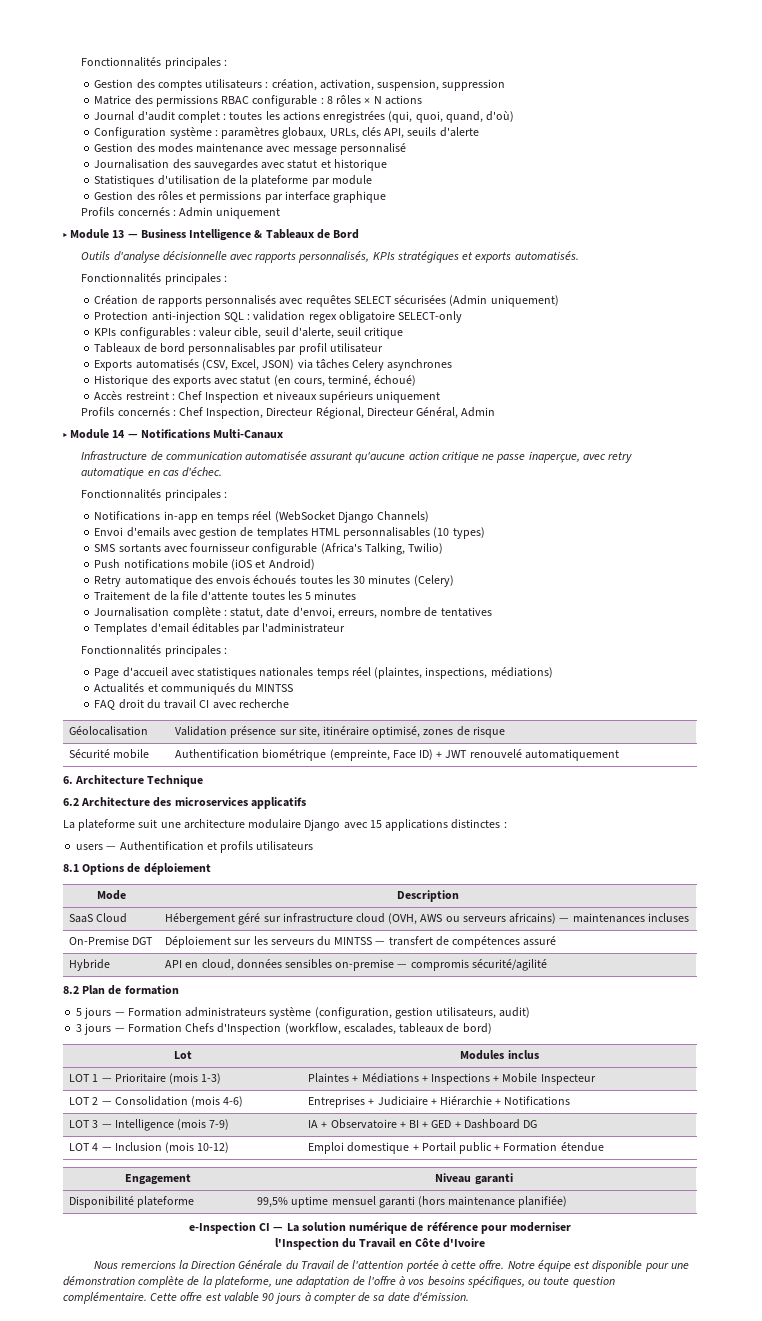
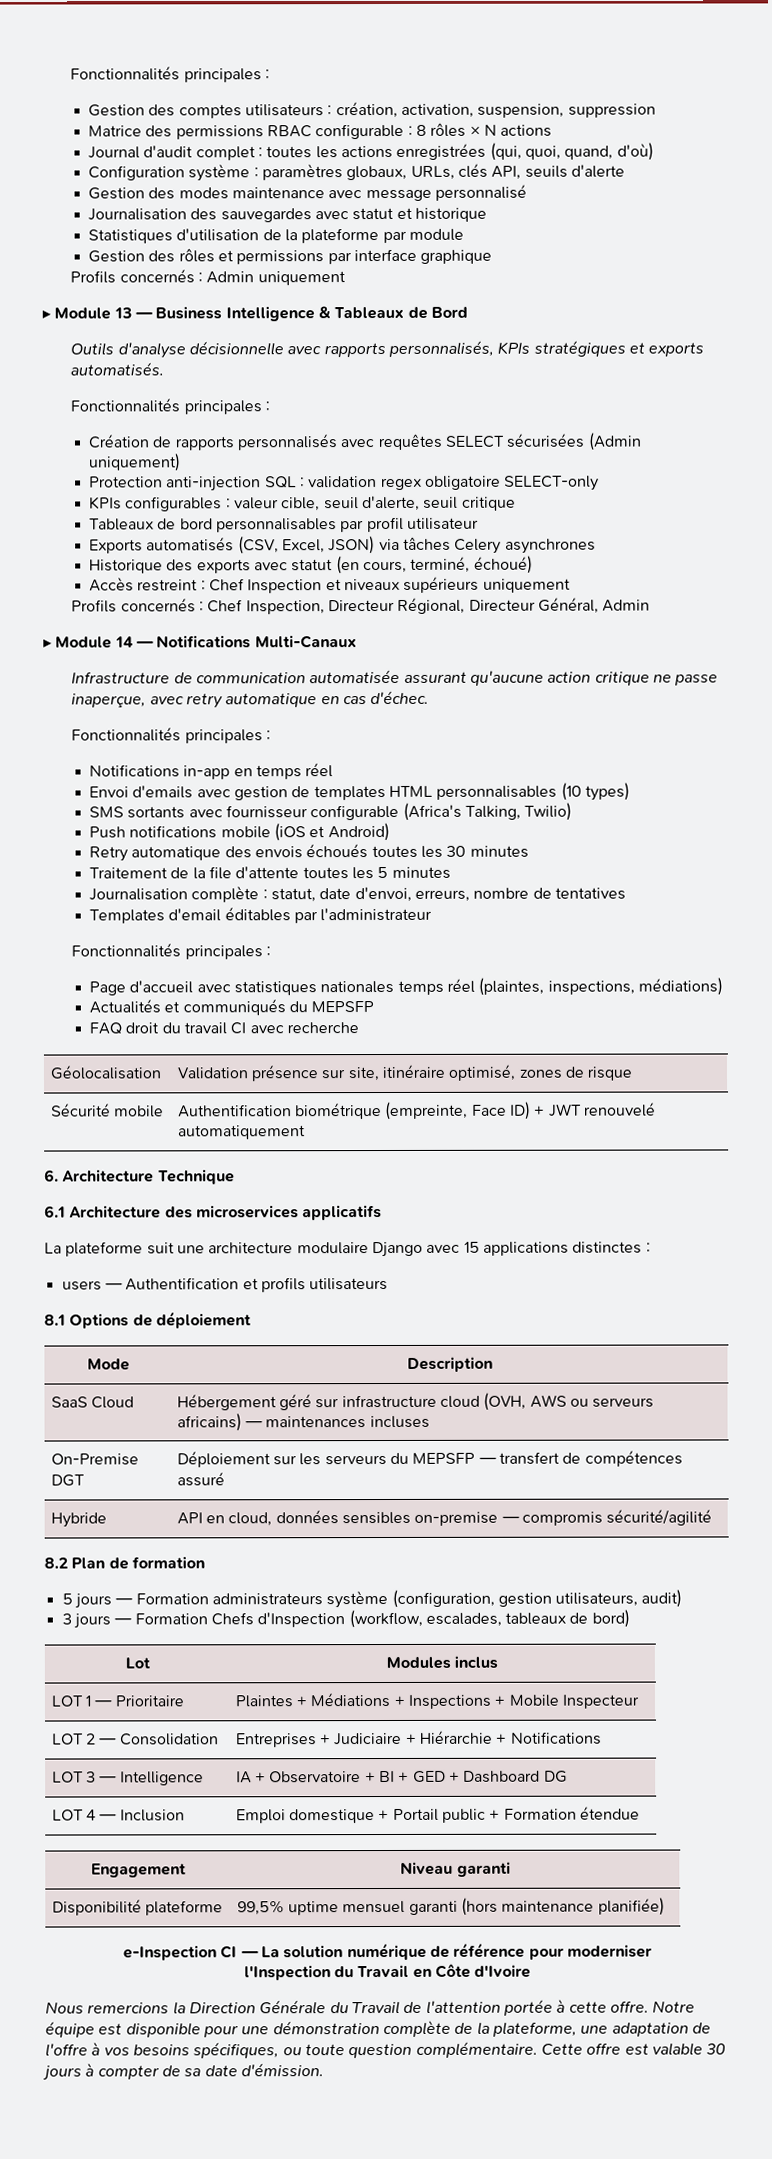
[274,511,430,523] (WebSocket Django Channels) -> (334, 770) none
[413,575,454,587] (Celery) -> (529, 851) none
[255,684,294,692] MINTSS -> [311,1001,375,1013] MEPSFP
[63,798,79,806] 6.2 -> [44,1205,66,1218] 6.1
[334,937,373,945] MINTSS -> [412,1452,476,1464] MEPSFP
[168,1073,222,1084] (mois 1-3) -> (184, 1701) none
[190,1096,244,1107] (mois 4-6) -> (219, 1739) none
[176,1119,230,1130] (mois 7-9) -> (204, 1778) none
[164,1142,230,1153] (mois 10-12) -> (185, 1815) none
[262,1293,275,1301] 90 -> [706,2043,727,2055] 30

